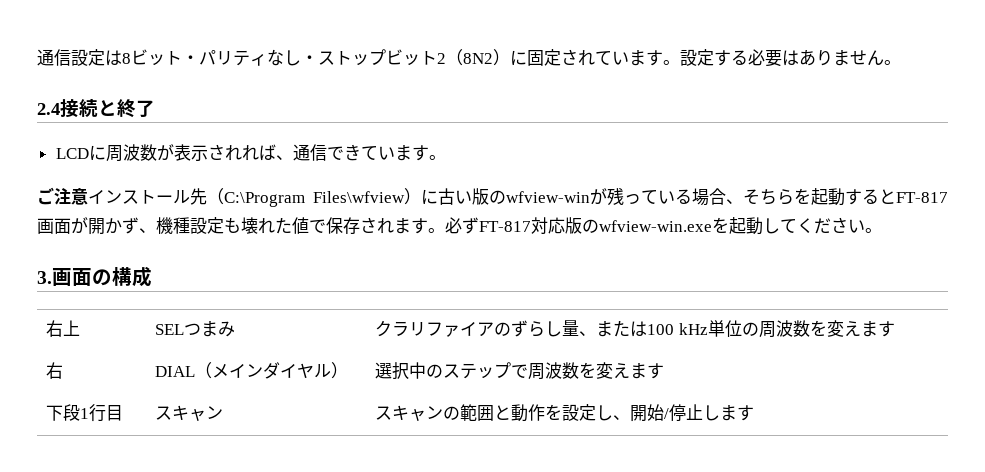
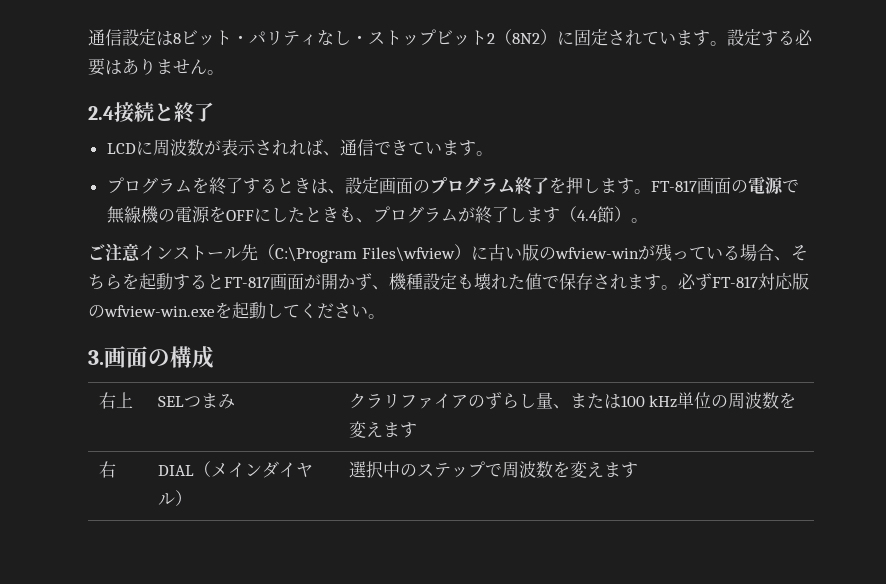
(446, 157) none -> [106,176,799,195] [106,206,648,224] // プログラムを終了するときは、設定画面のプログラム終了を押します。FT-817画面の電源で無線機の電源をOFFにしたときも、プログラムが終了します（4.4節）。
[46,404,124,422] [155,405,224,421] [375,404,755,422] // 下段1行目 | スキャン | スキャンの範囲と動作を設定し、開始/停止します -> (638, 470) none

